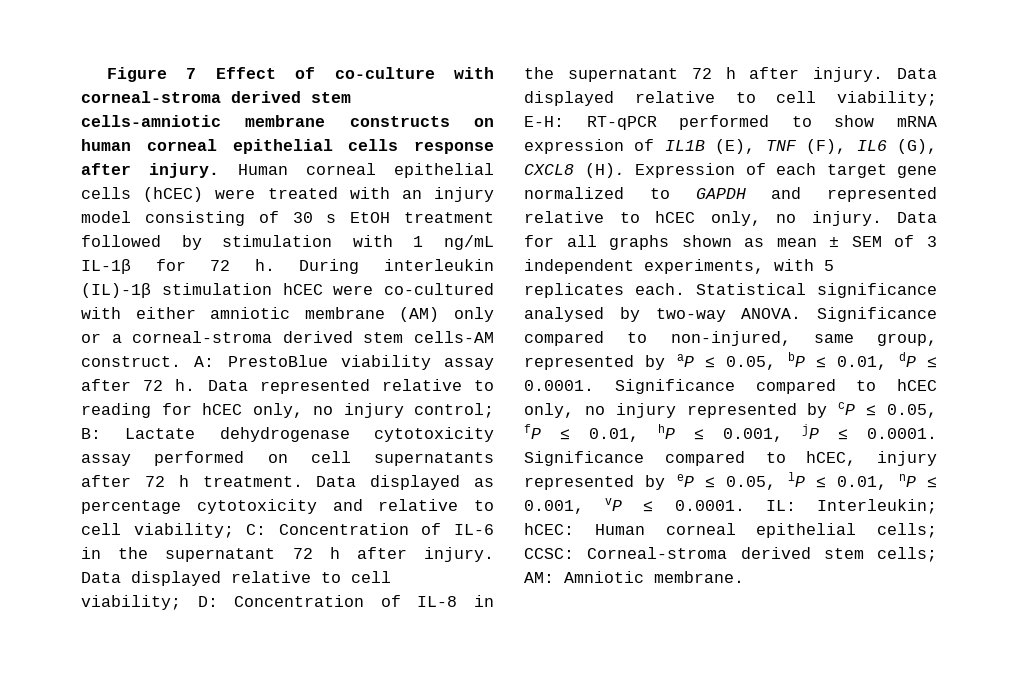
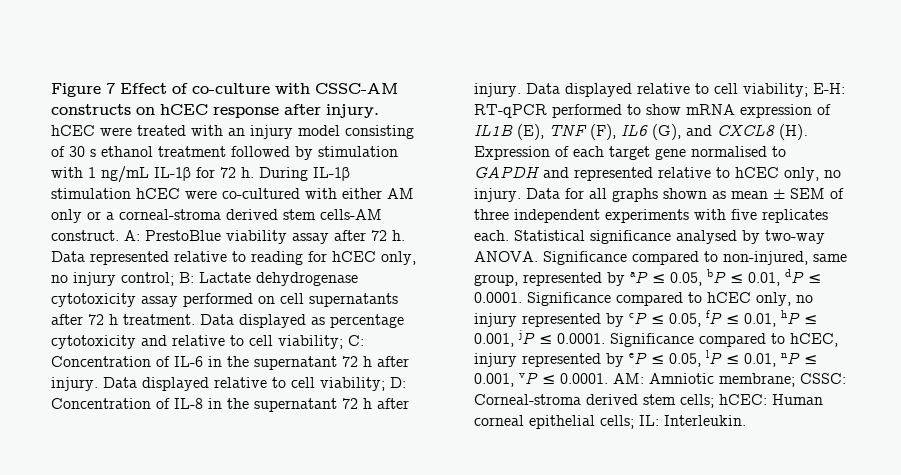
[81,91,351,103] [81,115,494,127] [81,139,494,154] [81,163,494,178] [81,187,204,202] corneal-stroma derived stem cells-amniotic membrane constructs on human corneal epithelial cells response after injury. Human corneal epithelial cells (hCEC) -> [315,83,398,94] [51,104,379,118] [51,125,95,136] CSSC-AM constructs on hCEC response after injury. hCEC
[350,212,391,223] EtOH -> [101,146,153,157] ethanol
[384,259,494,271] [81,283,151,298] interleukin (IL)-1β -> [313,167,350,181] IL-1β
[210,307,440,322] amniotic membrane (AM) -> [387,188,414,199] AM
(937, 146) none -> [686,125,712,136] and
[524,187,624,199] normalized -> [691,146,767,157] normalised
[926,236,937,247] [524,259,834,274] 3 independent experiments, with 5 -> [474,209,757,223] three independent experiments with five
[765,499,937,514] IL: Interleukin; -> [613,373,846,387] [474,394,714,408] AM: Amniotic membrane; CSSC: Corneal-stroma derived stem cells;
[524,547,937,562] [524,571,744,583] CCSC: Corneal-stroma derived stem cells; AM: Amniotic membrane. -> [639,415,746,426] IL: Interleukin.

